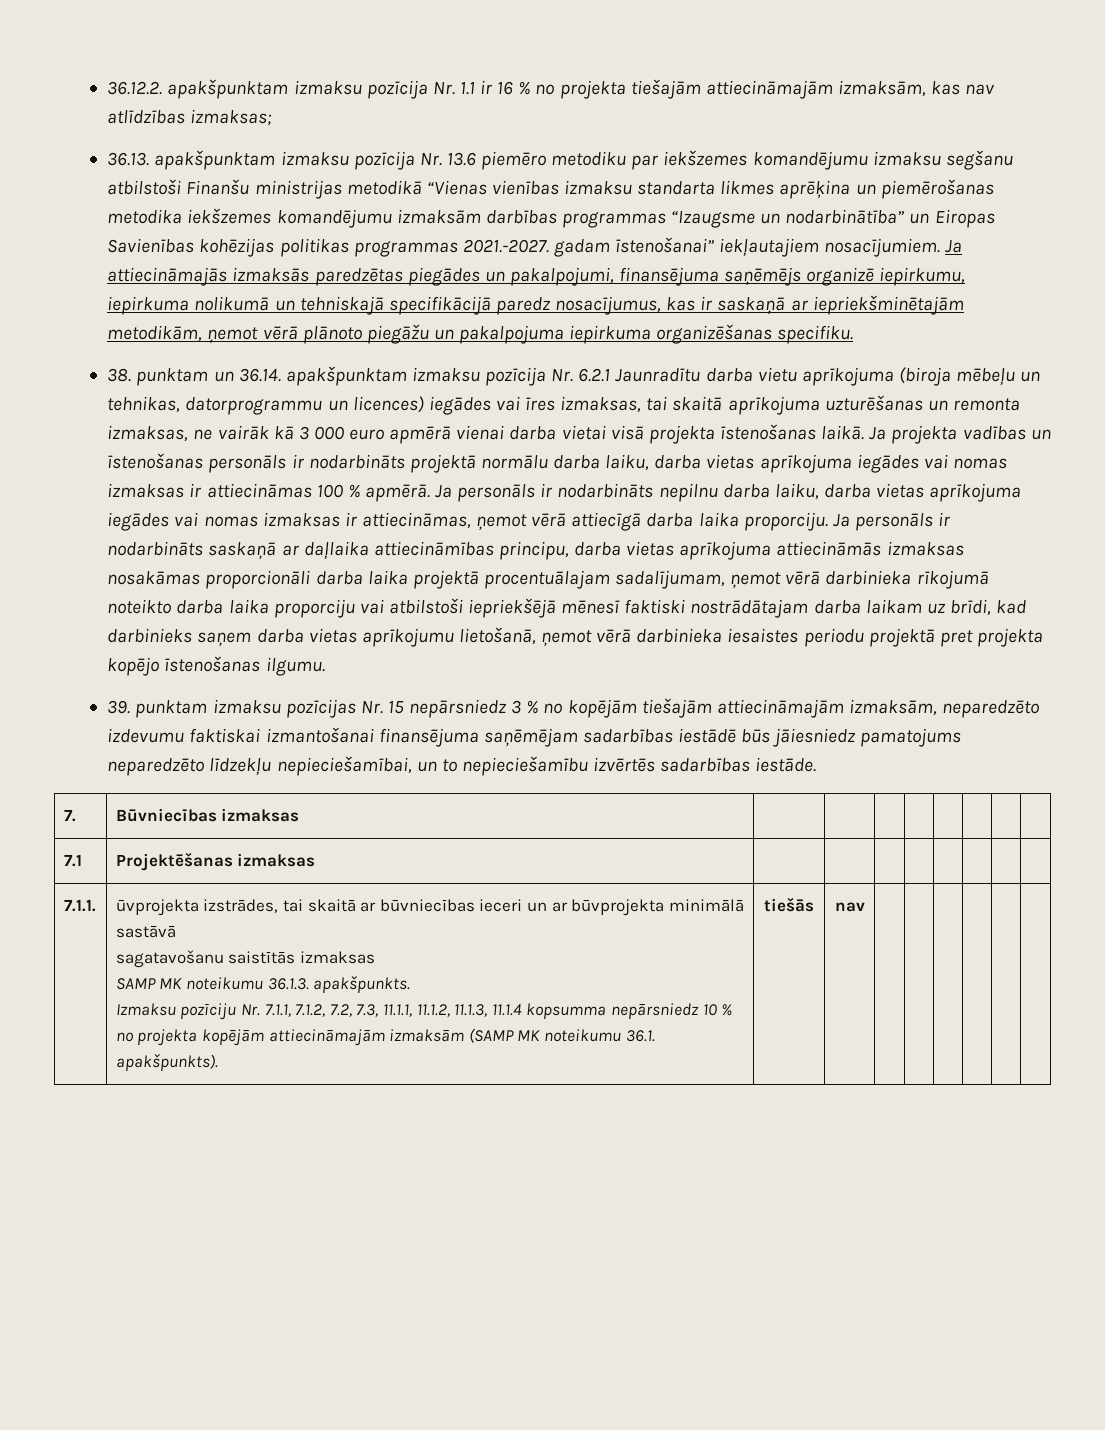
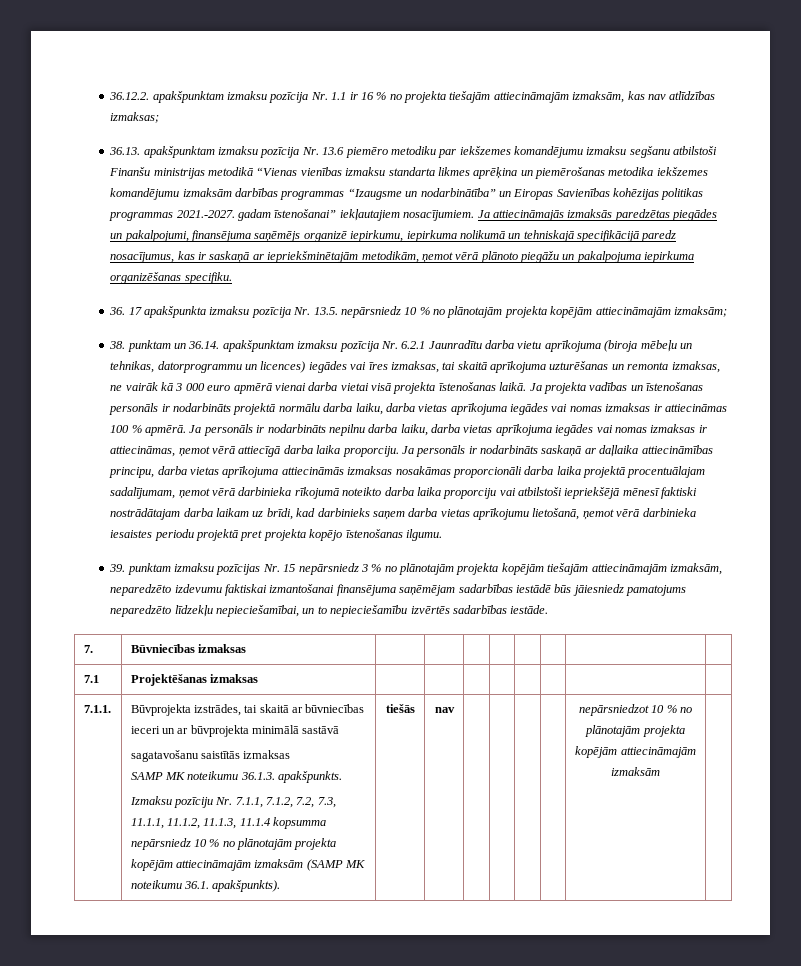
(854, 334) none -> [109,306,727,318] // 36. 17 apakšpunkta izmaksu pozīcija Nr. 13.5. nepārsniedz 10 % no plānotajām projekta kopējām attiecināmajām izmaksām;
(564, 708) none -> [399,563,499,575] plānotajām projekta
[115,899,199,916] ūvprojekta -> [130,704,191,716] Būvprojekta
(134, 1037) none -> [237,838,293,850] plānotajām
(865, 907) none -> [578,704,693,716] [585,725,685,737] [575,746,696,758] [611,767,660,776] nepārsniedzot 10 % no plānotajām projekta kopējām attiecināmajām izmaksām

